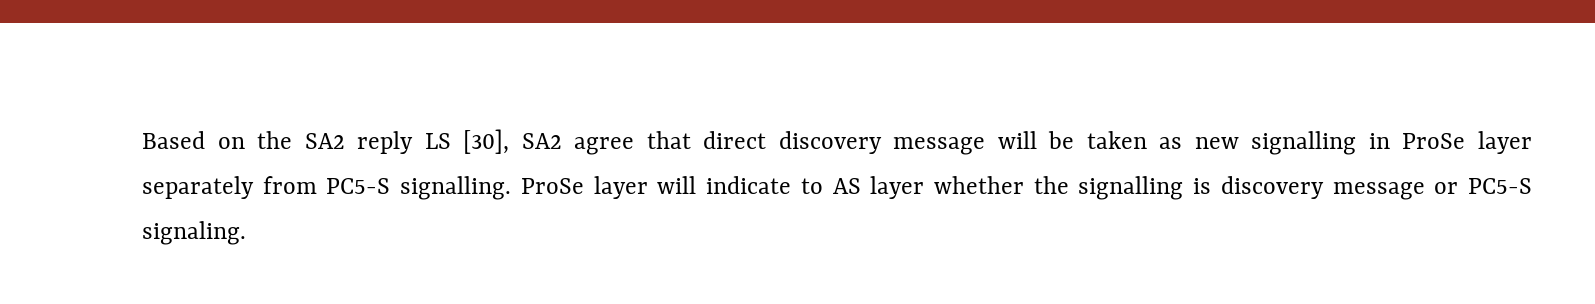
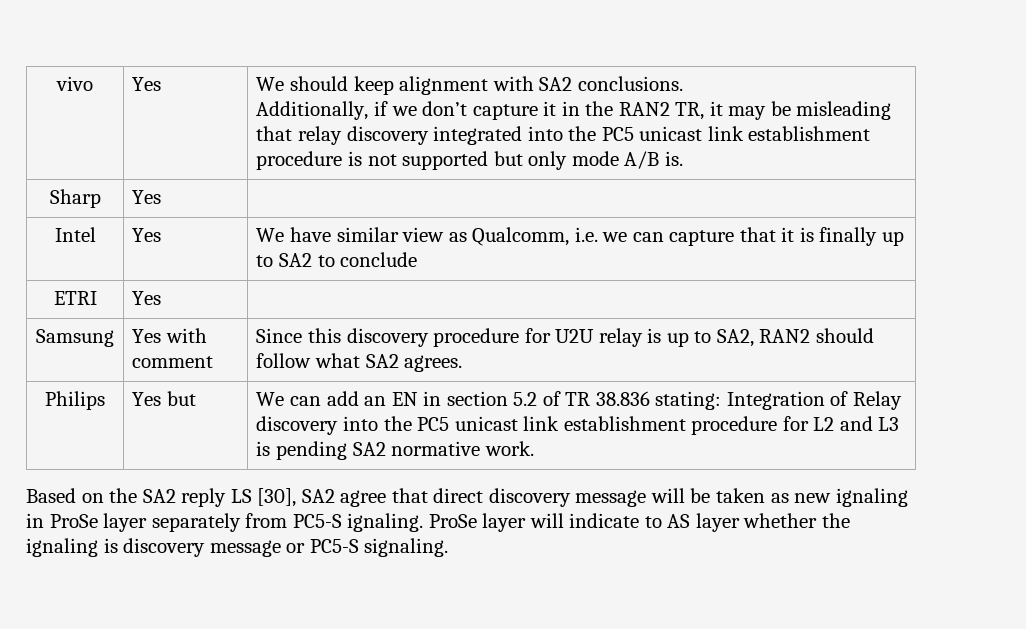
(142, 140) none -> [56,76,93,91] [132,77,162,91] [256,76,683,95] [256,101,892,120] [256,126,871,145] [256,151,683,170] [49,189,101,208] [132,190,162,204] [54,227,96,242] [132,228,162,242] [256,227,904,246] [256,252,418,267] [53,291,97,305] [132,291,162,305] [36,329,114,347] [132,328,207,343] [132,356,214,368] [256,328,874,347] [256,353,463,372] [45,391,105,410] [132,391,196,406] [256,391,902,410] [256,416,900,435] [256,441,534,460] vivo | Yes | We should keep alignment with SA2 conclusions. // Additionally, if we don’t capture it in the RAN2 TR, it may be misleading that relay discovery integrated into the PC5 unicast link establishment procedure is not supported but only mode A/B is. // Sharp | Yes | // Intel | Yes | We have similar view as Qualcomm, i.e. we can capture that it is finally up to SA2 to conclude // ETRI | Yes | // Samsung | Yes with comment | Since this discovery procedure for U2U relay is up to SA2, RAN2 should follow what SA2 agrees. // Philips | Yes but | We can add an EN in section 5.2 of TR 38.836 stating: Integration of Relay discovery into the PC5 unicast link establishment procedure for L2 and L3 is pending SA2 normative work. //
[1251,131,1357,155] signalling -> [835,488,908,507] ignaling
[400,176,512,200] signalling. -> [347,513,424,532] ignaling.
[1078,176,1184,200] signalling -> [26,538,98,557] ignaling

